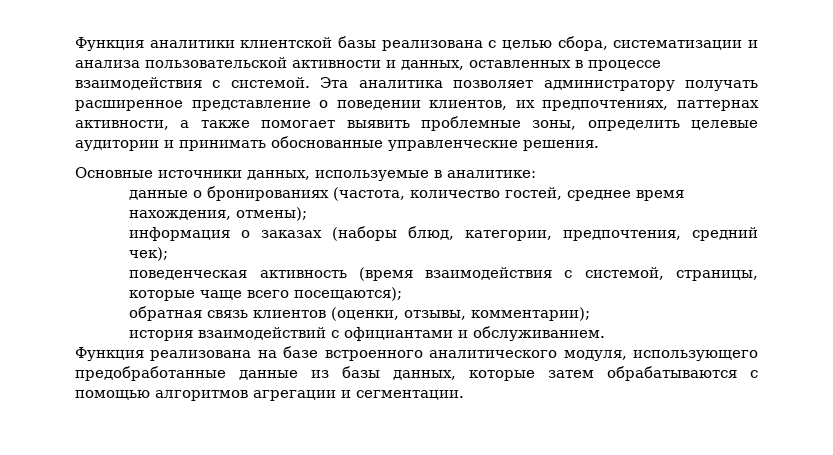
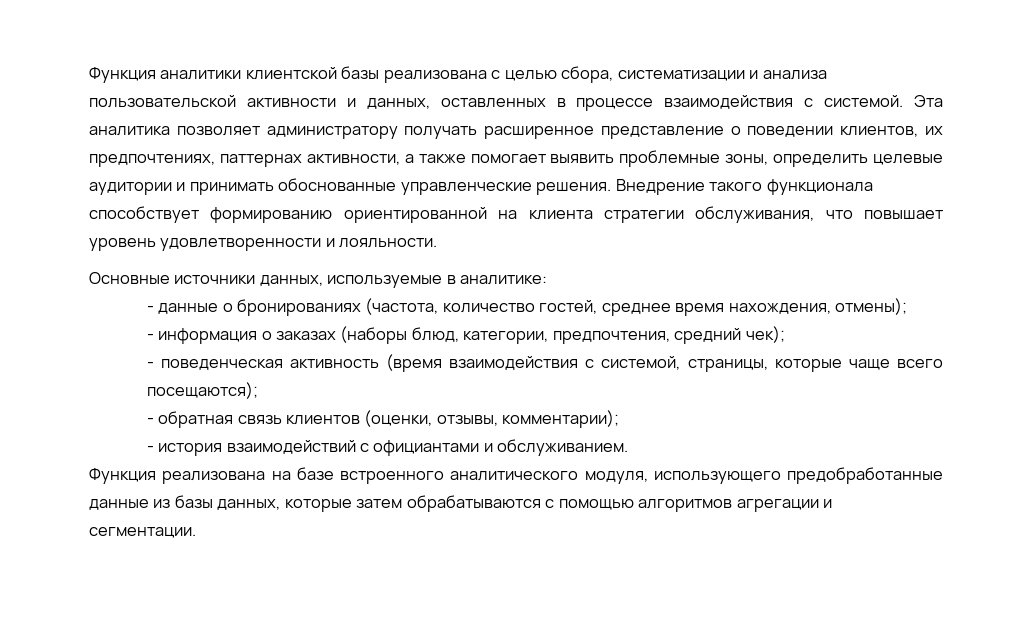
(599, 145) none -> [615,179,873,195] [89,206,943,223] [89,238,438,251] Внедрение такого функционала способствует формированию ориентированной на клиента стратегии обслуживания, что повышает уровень удовлетворенности и лояльности.
(536, 174) none -> [146,306,154,312] -
(308, 214) none -> [146,334,154,340] -
(169, 254) none -> [146,362,154,368] -
(403, 294) none -> [146,418,154,424] -
(591, 314) none -> [146,446,154,452] -

